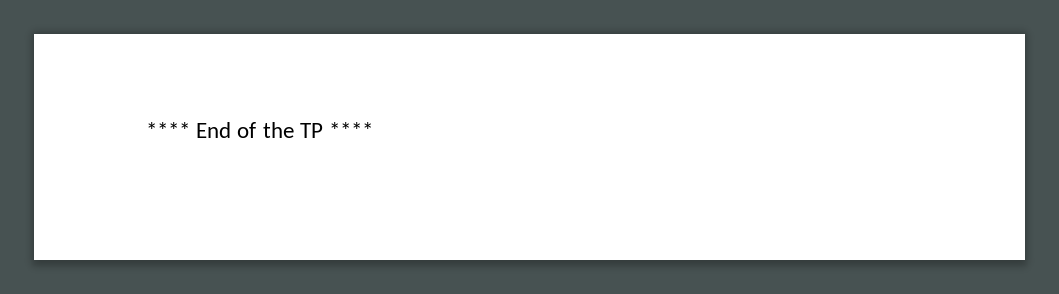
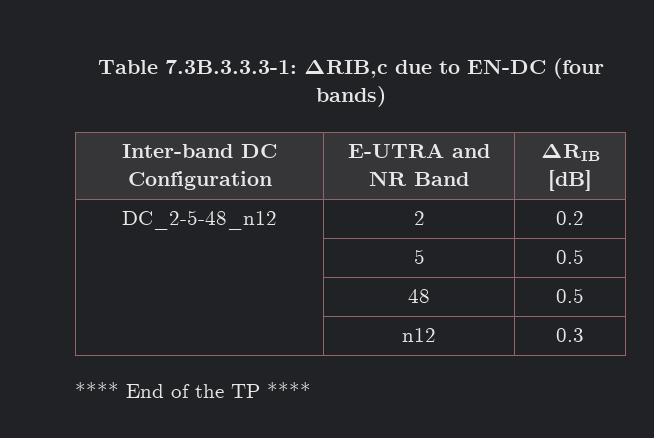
(146, 130) none -> [97,58,604,79] [315,86,386,107] [122,144,277,158] [127,171,272,190] [348,143,490,158] [369,171,469,186] [540,143,600,161] [548,170,592,191] [122,210,277,230] [413,211,425,225] [556,211,584,225] [413,249,425,264] [556,249,584,264] [408,289,430,303] [556,288,584,303] [402,328,436,342] [556,328,584,342] Table 7.3B.3.3.3-1: ΔRIB,c due to EN-DC (four bands) // Inter-band DC Configuration | E-UTRA and NR Band | ΔRIB [dB] // DC_2-5-48_n12 | 2 | 0.2 // | 5 | 0.5 // | 48 | 0.5 // | n12 | 0.3 //

